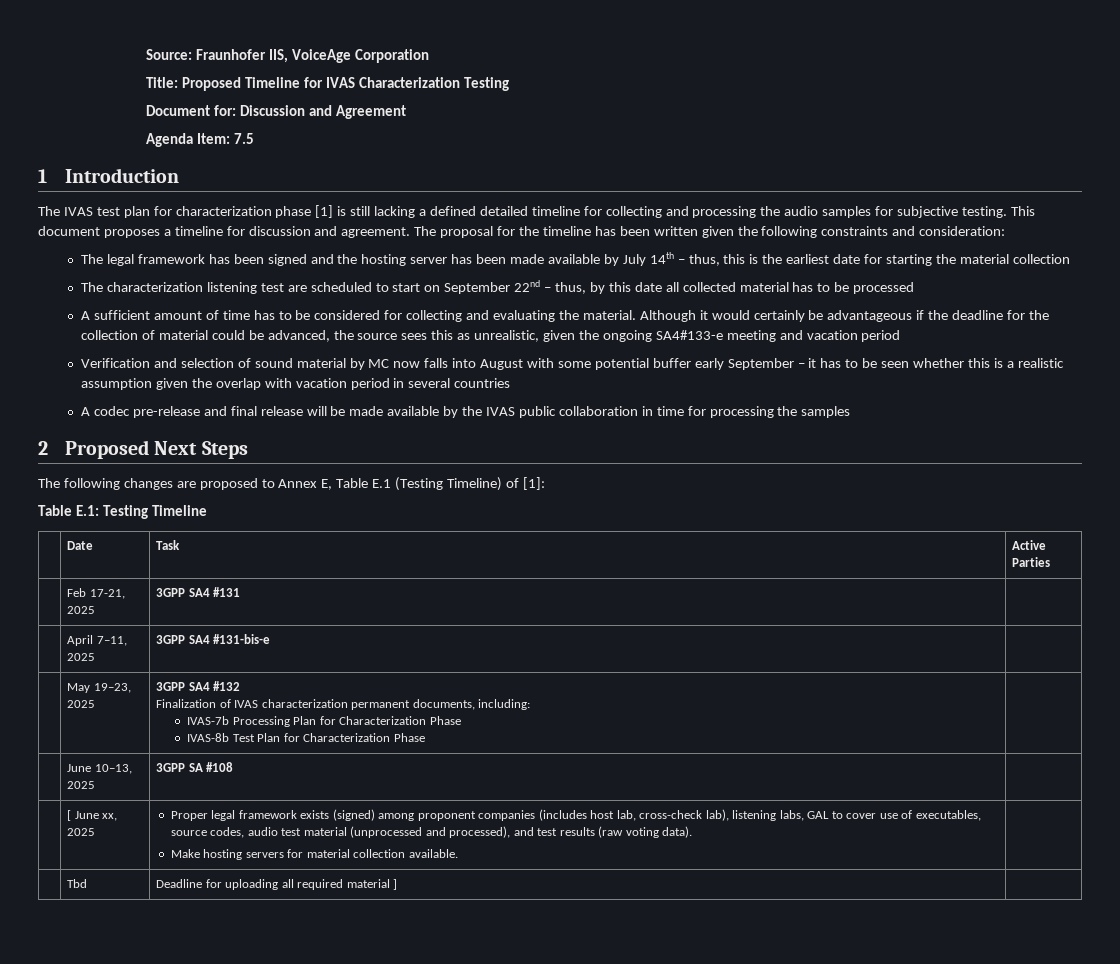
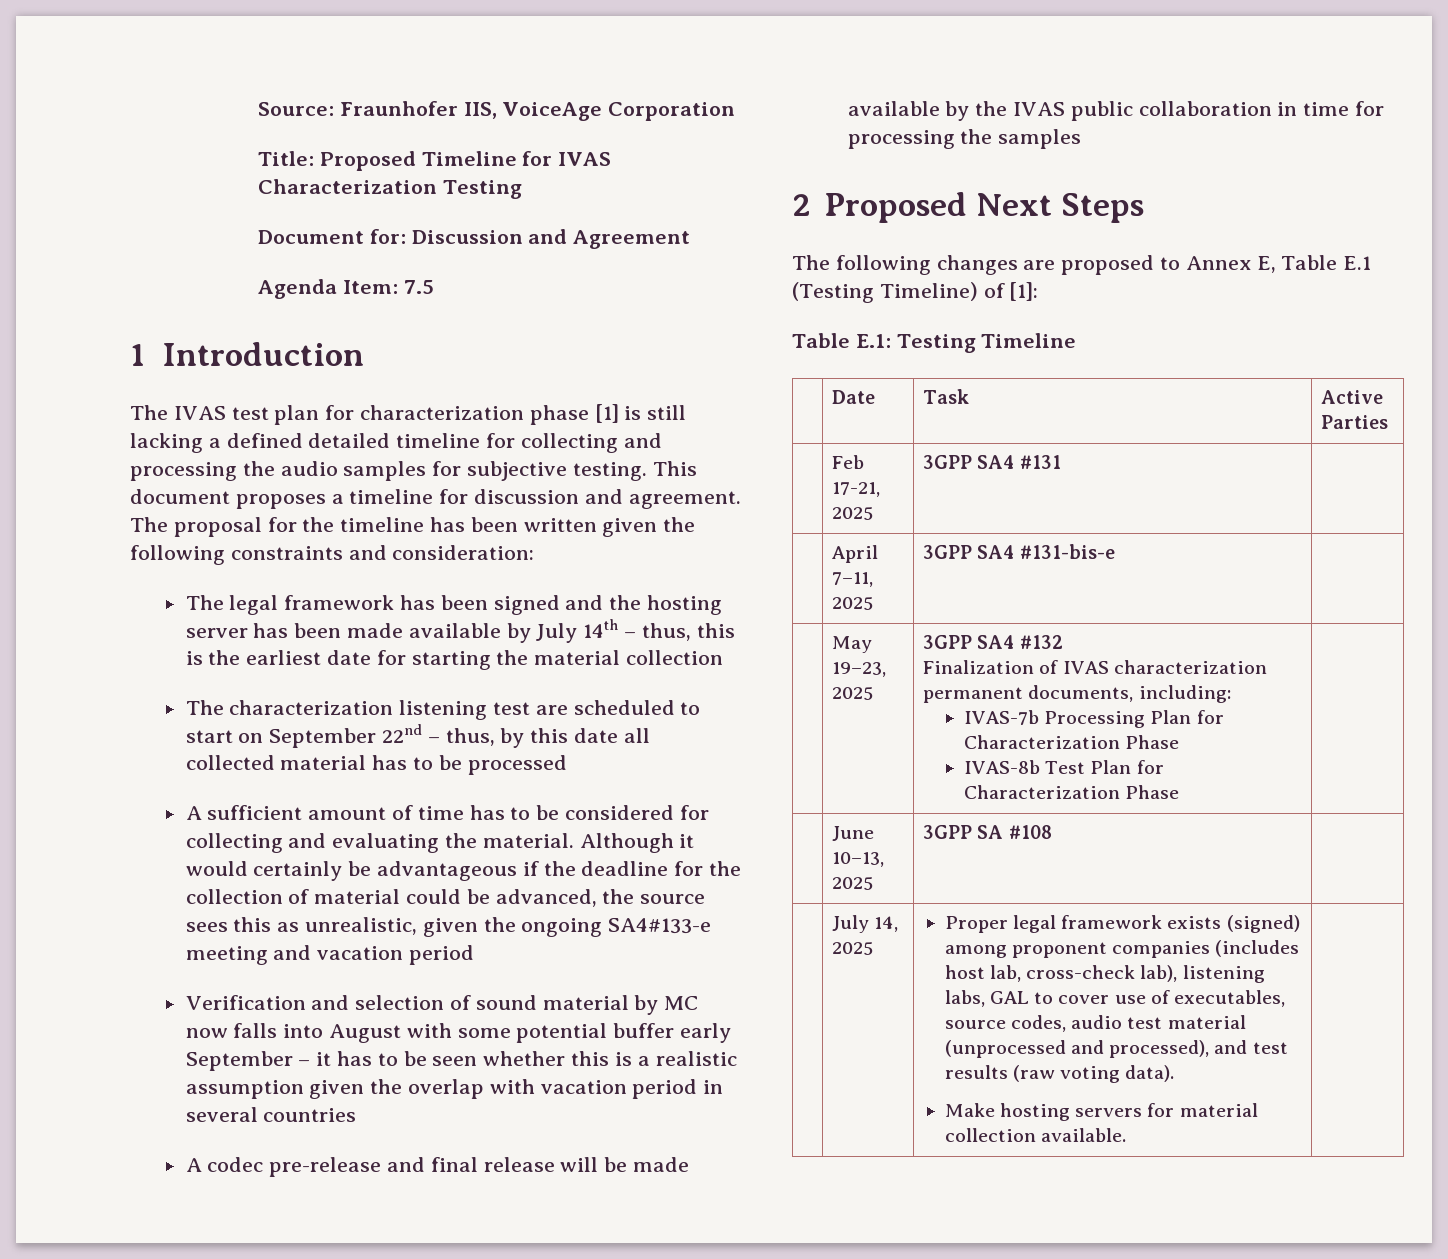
[67,810,118,821] [ June xx, -> [832,915,899,933] July 14,
[67,879,88,888] [156,879,398,890] // | Tbd | Deadline for uploading all required material ] | -> (1126, 1135) none

